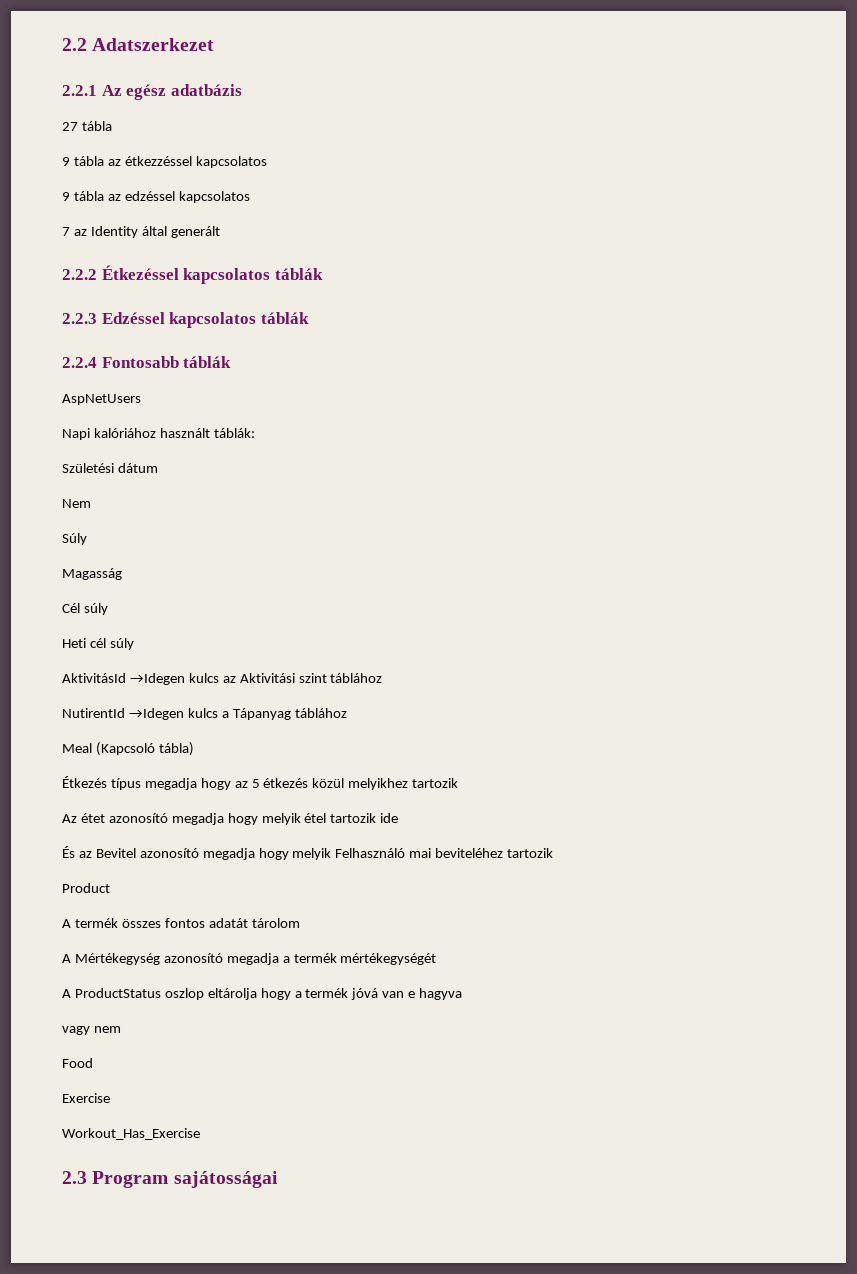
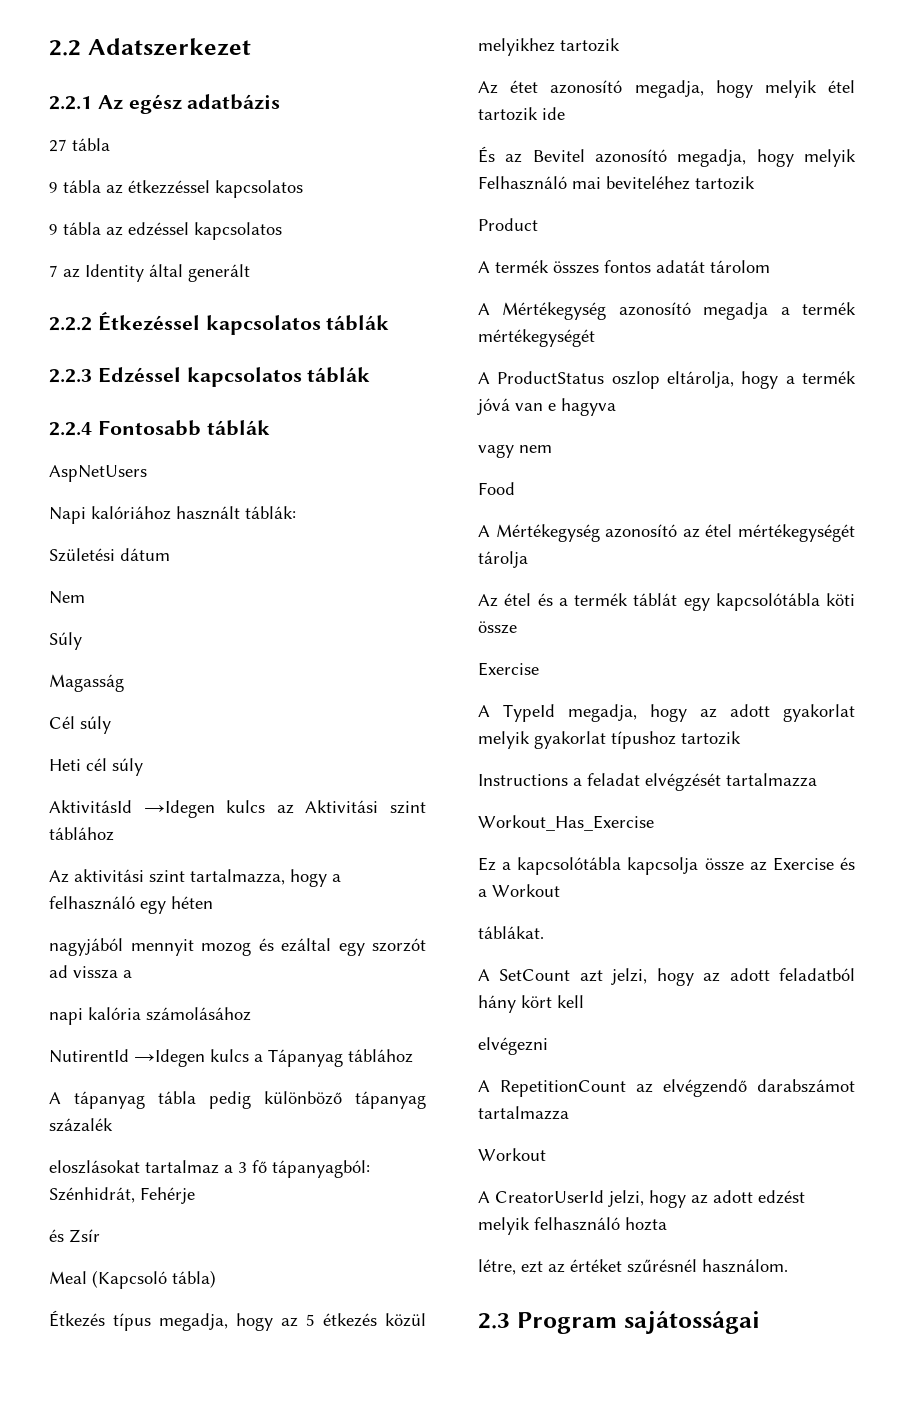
(383, 678) none -> [49,869,341,887] [49,896,213,914] [49,938,426,956] [49,965,132,979] [49,1007,251,1025] // Az aktivitási szint tartalmazza, hogy a felhasználó egy héten // nagyjából mennyit mozog és ezáltal egy szorzót ad vissza a // napi kalória számolásához
(347, 713) none -> [49,1091,426,1109] [49,1118,113,1132] [49,1160,370,1178] [49,1187,195,1204] [49,1229,100,1243] // A tápanyag tábla pedig különböző tápanyag százalék // eloszlásokat tartalmaz a 3 fő tápanyagból: Szénhidrát, Fehérje // és Zsír
[144,778,197,790] megadja -> [159,1313,228,1331] megadja,
[171,813,224,825] megadja -> [634,80,704,98] megadja,
[202,848,255,860] megadja -> [677,149,747,167] megadja,
[207,988,257,1000] eltárolja -> [667,371,734,388] eltárolja,
[62,1093,110,1103] [62,1128,200,1140] Exercise // Workout_Has_Exercise -> [478,524,855,542] [478,551,528,568] [478,593,855,611] [478,621,517,634] [478,662,539,676] [478,704,855,722] [478,731,741,749] [478,773,817,791] [478,815,654,831] [478,857,855,875] [478,884,560,897] [478,926,544,939] [478,968,855,986] [478,995,584,1013] [478,1037,548,1055] [478,1079,855,1097] [478,1106,569,1120] [478,1148,546,1161] [478,1190,805,1208] [478,1217,667,1235] [478,1259,788,1275] A Mértékegység azonosító az étel mértékegységét tárolja // Az étel és a termék táblát egy kapcsolótábla köti össze // Exercise // A TypeId megadja, hogy az adott gyakorlat melyik gyakorlat típushoz tartozik // Instructions a feladat elvégzését tartalmazza // Workout_Has_Exercise // Ez a kapcsolótábla kapcsolja össze az Exercise és a Workout // táblákat. // A SetCount azt jelzi, hogy az adott feladatból hány kört kell // elvégezni // A RepetitionCount az elvégzendő darabszámot tartalmazza // Workout // A CreatorUserId jelzi, hogy az adott edzést melyik felhasználó hozta // létre, ezt az értéket szűrésnél használom.

